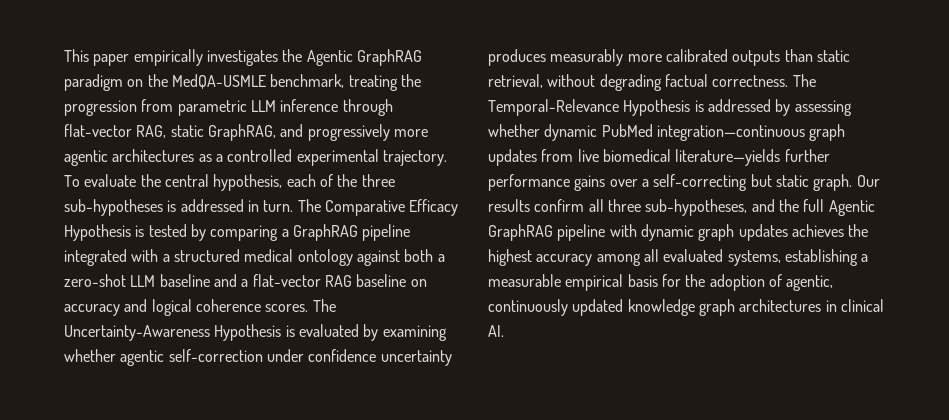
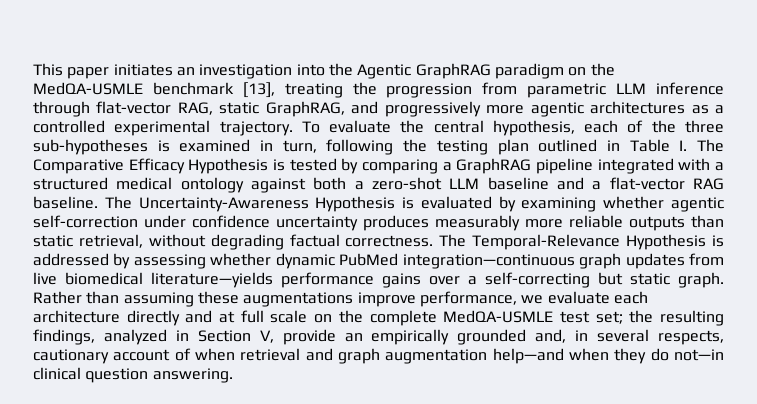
[133,49,278,66] empirically investigates -> [113,64,325,79] initiates an investigation into
[270,74,345,88] benchmark, -> [152,82,275,98] benchmark [13],
[180,199,294,212] addressed in turn. -> [179,139,688,155] examined in turn, following the testing plan outlined in Table I.
[356,274,427,287] [64,299,309,316] baseline on accuracy and logical coherence scores. -> [33,196,98,209] baseline.
[665,49,728,62] calibrated -> [569,215,623,228] reliable
[784,149,830,162] further -> (273, 280) none
[856,175,880,187] [488,199,875,216] [488,224,869,241] [488,249,869,266] [488,274,834,291] [488,299,884,316] [488,325,504,337] Our results confirm all three sub-hypotheses, and the full Agentic GraphRAG pipeline with dynamic graph updates achieves the highest accuracy among all evaluated systems, establishing a measurable empirical basis for the adoption of agentic, continuously updated knowledge graph architectures in clinical AI. -> [33,291,648,307] [33,310,725,326] [33,329,725,345] [33,348,725,364] [33,367,233,383] Rather than assuming these augmentations improve performance, we evaluate each architecture directly and at full scale on the complete MedQA-USMLE test set; the resulting findings, analyzed in Section V, provide an empirically grounded and, in several respects, cautionary account of when retrieval and graph augmentation help—and when they do not—in clinical question answering.

